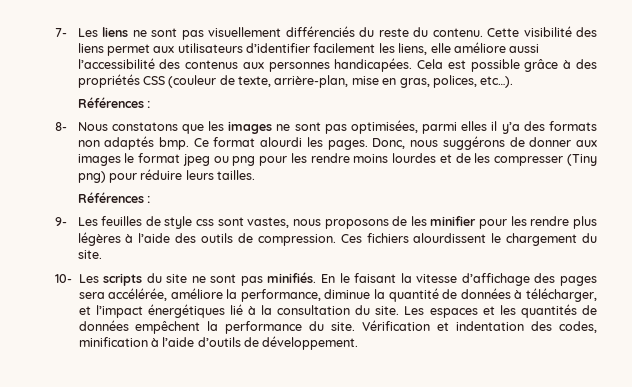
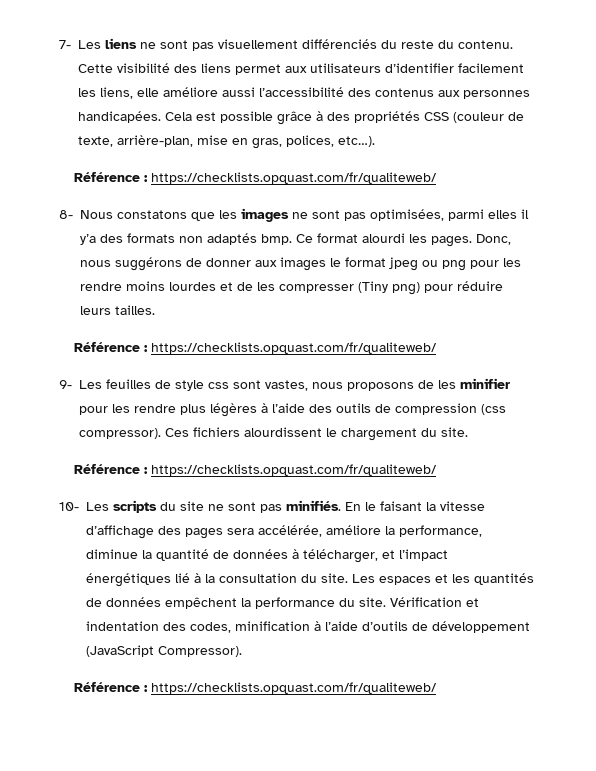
[77,97,150,108] Références : -> [74,172,438,184] Référence : https://checklists.opquast.com/fr/qualiteweb/
[77,192,150,203] Références : -> [74,342,438,354] Référence : https://checklists.opquast.com/fr/qualiteweb/
[257,234,336,246] compression. -> [394,403,506,415] [78,428,161,439] compression (css compressor).
(102, 254) none -> [74,464,438,476] // Référence : https://checklists.opquast.com/fr/qualiteweb/
[262,336,359,350] développement. -> [431,621,530,633] [85,645,242,657] [74,682,438,694] développement (JavaScript Compressor). // Référence : https://checklists.opquast.com/fr/qualiteweb/

